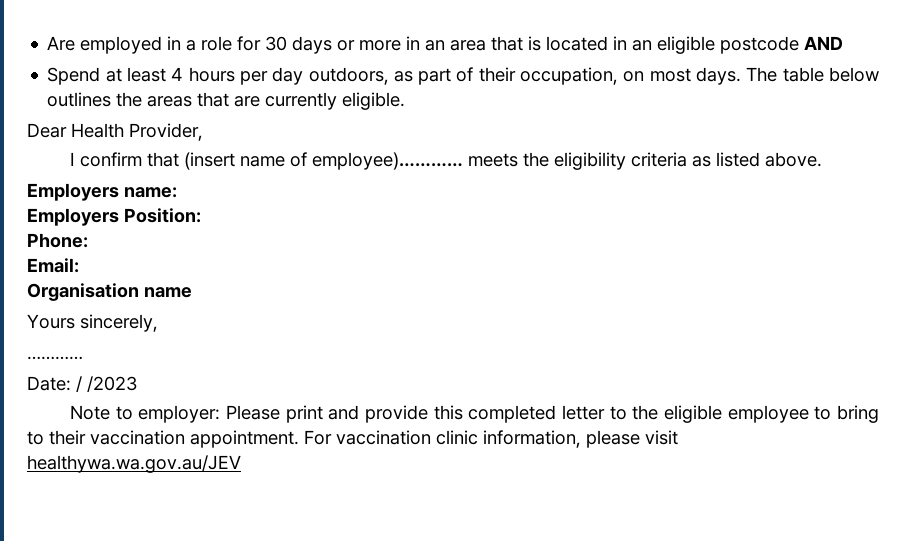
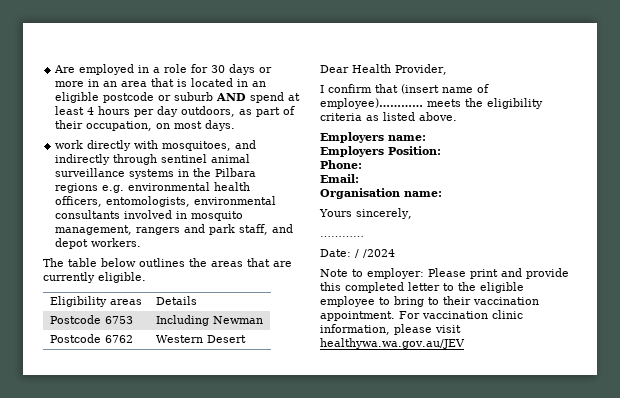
(800, 45) none -> [158,92,214,101] or suburb
[47,67,101,85] // Spend -> [250,92,285,103] spend
(742, 76) none -> [55,140,257,151] [55,154,251,165] [55,168,257,179] [55,182,251,193] [55,196,277,207] [55,210,244,221] [55,224,294,235] [55,238,142,249] // work directly with mosquitoes, and indirectly through sentinel animal surveillance systems in the Pilbara regions e.g. environmental health officers, entomologists, environmental consultants involved in mosquito management, rangers and park staff, and depot workers. //
(406, 101) none -> [49,296,142,307] [155,296,197,305] [49,315,133,324] [155,315,263,326] [49,334,133,343] [155,335,246,343] // Eligibility areas | Details // Postcode 6753 | Including Newman // Postcode 6762 | Western Desert
[144,287,192,298] name -> [404,191,442,197] name:
[87,376,137,392] /2023 -> [363,249,395,258] /2024

